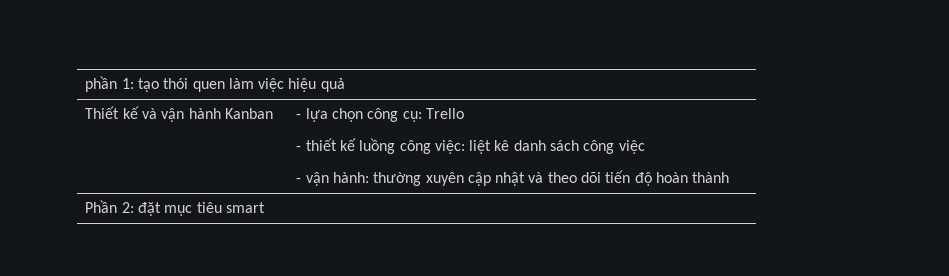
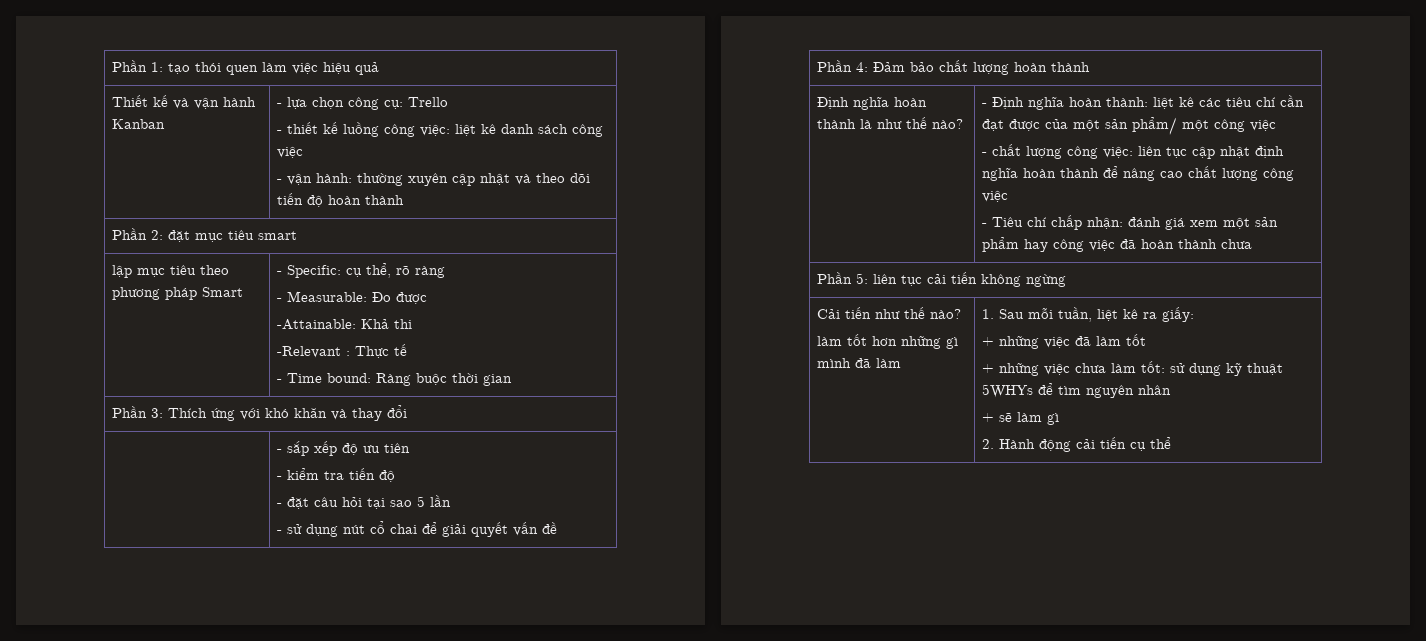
[85,76,118,92] phần -> [111,60,147,72] Phần
(265, 207) none -> [111,265,229,278] [111,287,243,300] [276,263,445,278] [276,291,427,304] [276,319,412,330] [276,344,407,358] [276,373,512,386] [111,405,407,421] [276,441,410,456] [276,468,395,482] [276,495,451,509] [276,521,557,537] [816,60,1090,75] [816,97,927,110] [816,117,963,129] [981,95,1304,110] [981,117,1276,135] [981,144,1284,159] [981,166,1294,181] [981,190,1008,202] [981,215,1278,230] [981,237,1252,252] [816,272,1066,287] [816,307,961,319] [816,334,958,349] [816,358,901,368] [981,307,1194,322] [981,334,1146,349] [981,361,1283,376] [981,383,1171,398] [981,412,1059,425] [981,437,1171,452] // lập mục tiêu theo phương pháp Smart | - Specific: cụ thể, rõ ràng // - Measurable: Đo được // -Attainable: Khả thi // -Relevant : Thực tế // - Time bound: Ràng buộc thời gian // Phần 3: Thích ứng với khó khăn và thay đổi // | - sắp xếp độ ưu tiên // - kiểm tra tiến độ // - đặt câu hỏi tại sao 5 lần // - sử dụng nút cổ chai để giải quyết vấn đề // Phần 4: Đảm bảo chất lượng hoàn thành // Định nghĩa hoàn thành là như thế nào? | - Định nghĩa hoàn thành: liệt kê các tiêu chí cần đạt được của một sản phẩm/ một công việc // - chất lượng công việc: liên tục cập nhật định nghĩa hoàn thành để nâng cao chất lượng công việc // - Tiêu chí chấp nhận: đánh giá xem một sản phẩm hay công việc đã hoàn thành chưa // Phần 5: liên tục cải tiến không ngừng // Cải tiến như thế nào? // làm tốt hơn những gì mình đã làm | 1. Sau mỗi tuần, liệt kê ra giấy: // + những việc đã làm tốt // + những việc chưa làm tốt: sử dụng kỹ thuật 5WHYs để tìm nguyên nhân // + sẽ làm gì // 2. Hành động cải tiến cụ thể

